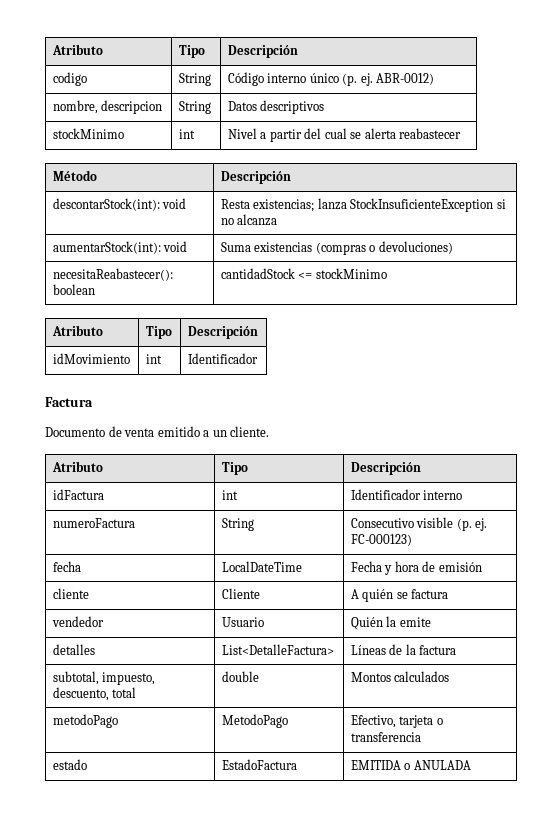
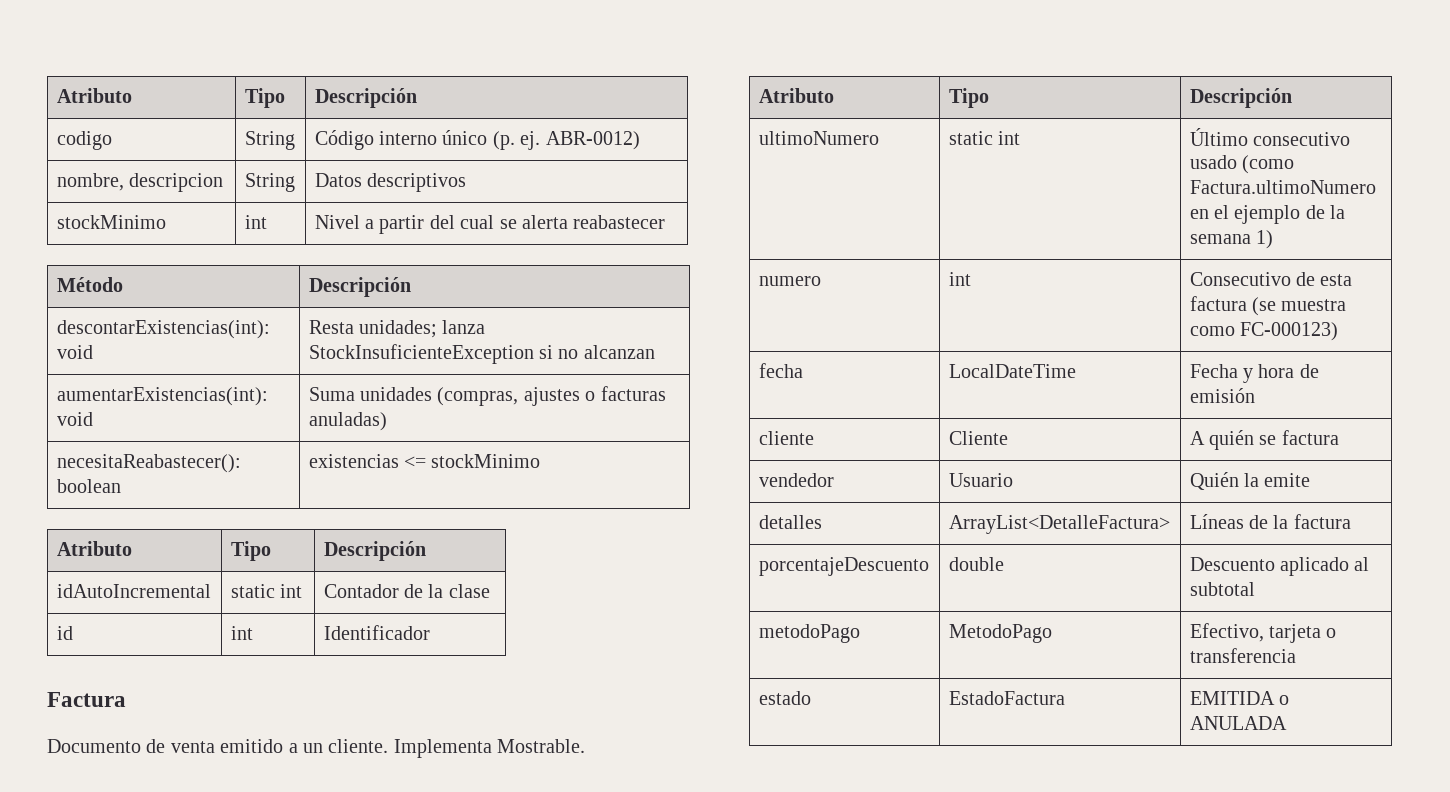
[52,198,160,211] descontarStock(int): -> [56,320,270,339] descontarExistencias(int):
[253,199,315,212] existencias; -> [358,320,437,338] unidades;
[237,214,278,226] [52,241,161,254] alcanza // aumentarStock(int): -> [583,345,655,359] [56,387,268,406] alcanzan // aumentarExistencias(int):
[254,241,453,255] existencias (compras o devoluciones) -> [359,386,666,406] [308,412,387,431] unidades (compras, ajustes o facturas anuladas)
[220,268,295,279] cantidadStock -> [308,454,399,468] existencias
[52,353,130,364] idMovimiento -> [56,584,211,598] [230,584,302,598] [323,584,490,598] [56,626,73,640] idAutoIncremental | static int | Contador de la clase // id
[51,461,103,472] [221,462,248,475] [350,462,421,475] [52,489,104,500] [221,490,238,500] [350,489,463,500] [52,518,135,528] [221,518,254,531] [350,517,488,531] // Atributo | Tipo | Descripción // idFactura | int | Identificador interno // numeroFactura | String | Consecutivo visible (p. ej. -> [393,739,586,758] [758,88,834,103] [948,88,989,108] [1189,88,1292,108] [758,131,879,145] [948,131,1020,145] [1189,128,1350,146] [1189,155,1294,174] [1189,180,1376,194] [1189,205,1346,224] [1189,230,1273,249] [758,276,821,286] [948,272,971,286] [1189,272,1353,286] [1189,296,1347,316] [1189,326,1235,336] Implementa Mostrable. // Atributo | Tipo | Descripción // ultimoNumero | static int | Último consecutivo usado (como Factura.ultimoNumero en el ejemplo de la semana 1) // numero | int | Consecutivo de esta factura (se muestra como
[221,644,334,655] List<DetalleFactura> -> [948,515,1170,534] ArrayList<DetalleFactura>
[52,671,156,685] [52,687,137,701] [221,671,259,682] [350,671,450,682] subtotal, impuesto, descuento, total | double | Montos calculados -> [758,557,929,576] [948,557,1004,571] [1189,557,1370,576] [1189,582,1255,596] porcentajeDescuento | double | Descuento aplicado al subtotal

